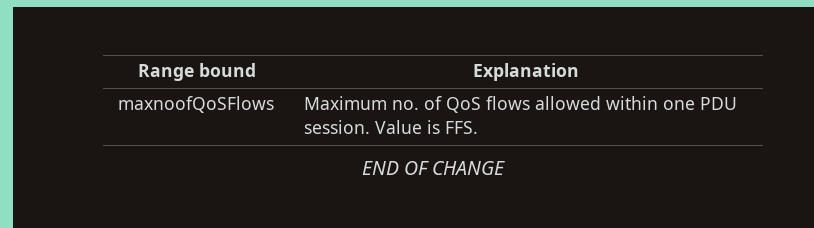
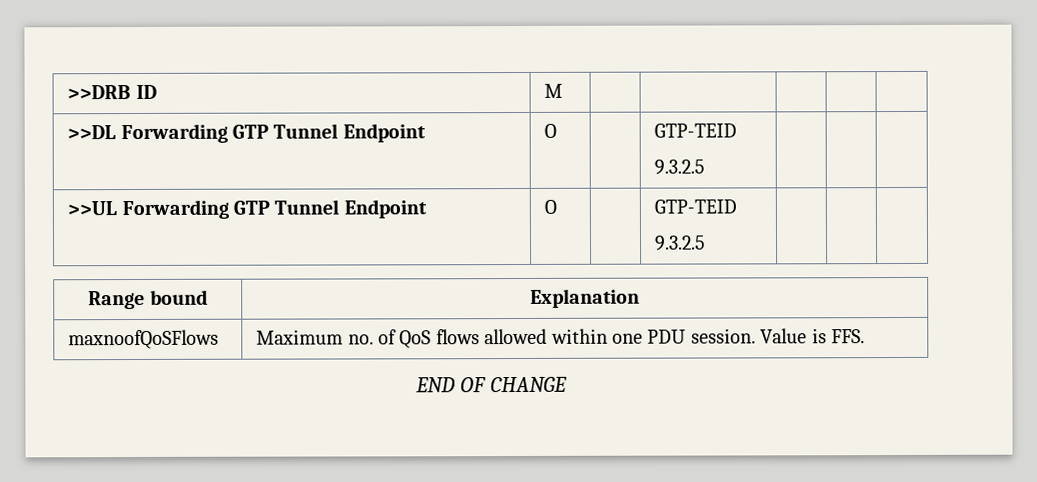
(137, 72) none -> [67,84,157,100] [544,83,564,98] [67,123,426,144] [544,123,558,138] [654,123,738,138] [654,159,706,175] [67,199,427,220] [544,199,558,214] [654,199,738,214] [654,235,707,251] >>DRB ID | M | | | | | // >>DL Forwarding GTP Tunnel Endpoint | O | | GTP-TEID // 9.3.2.5 | | | // >>UL Forwarding GTP Tunnel Endpoint | O | | GTP-TEID // 9.3.2.5 | | | //

